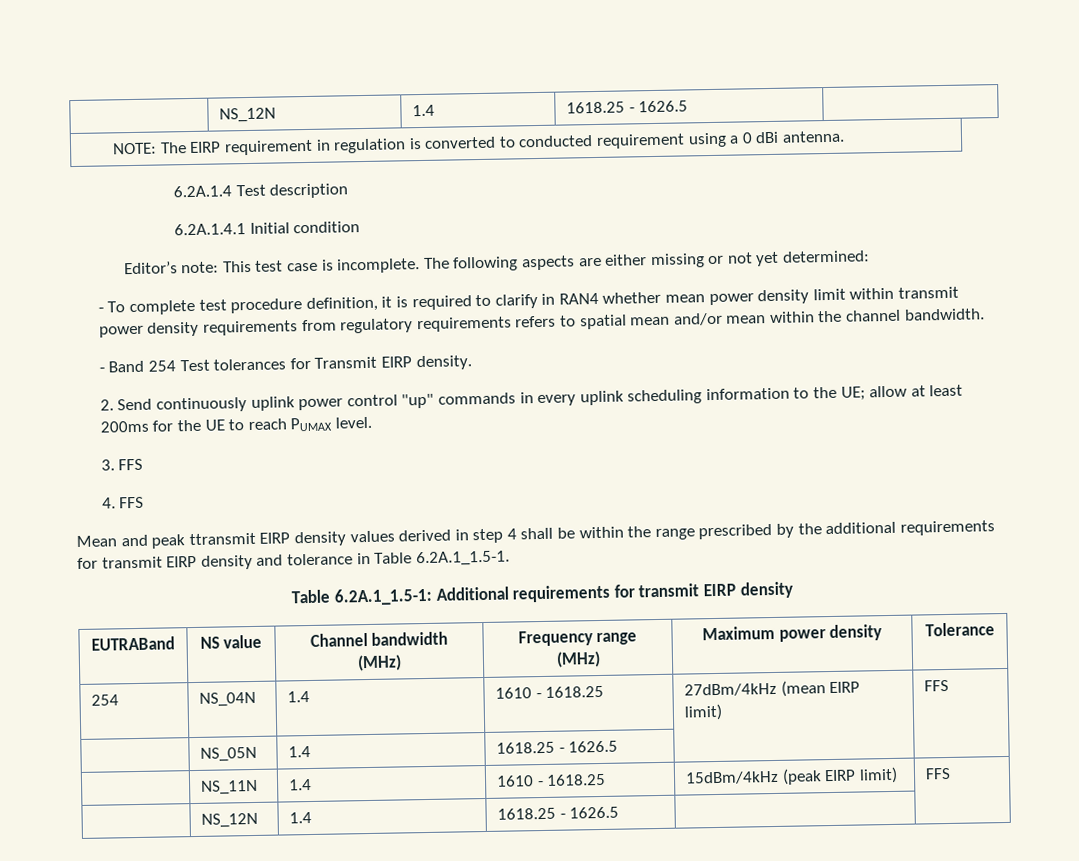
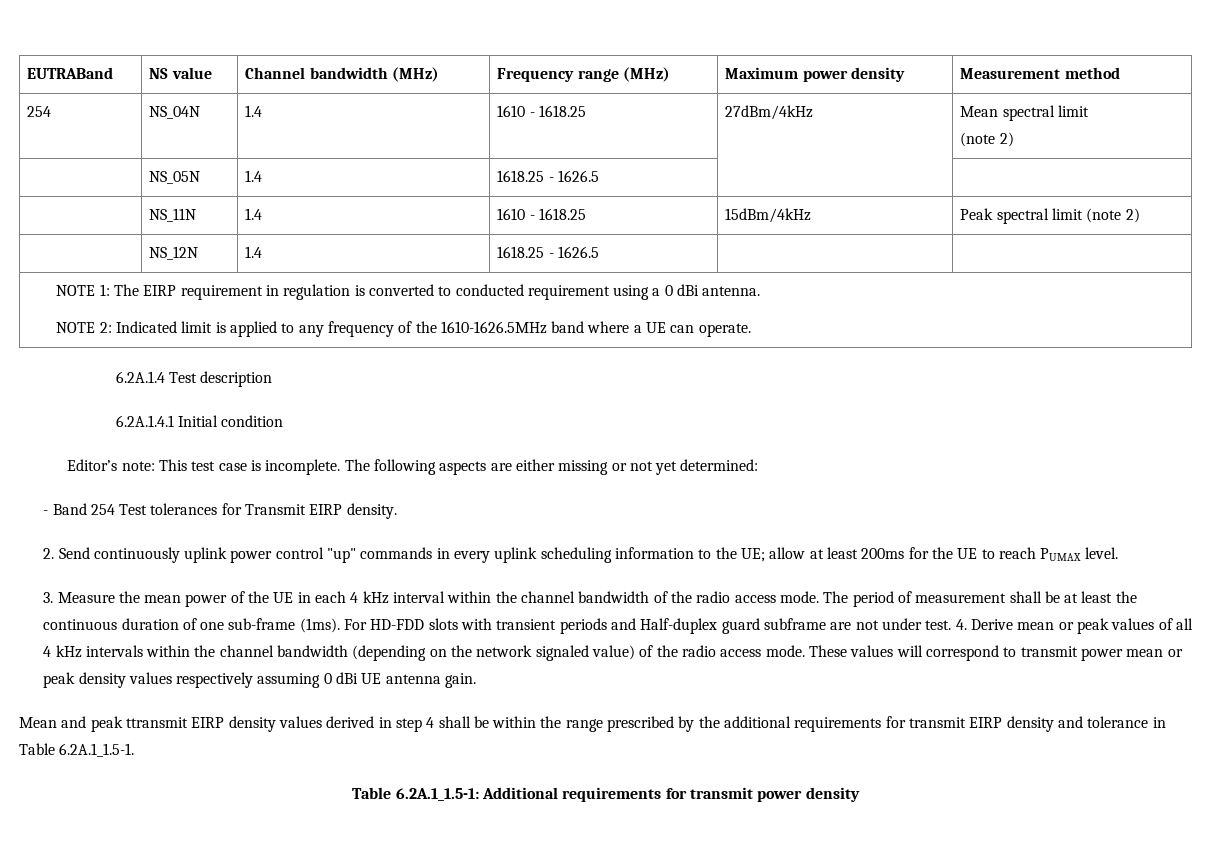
[219,107,277,123] [412,104,436,117] [566,100,689,114] [112,142,158,155] | NS_12N | 1.4 | 1618.25 - 1626.5 | // NOTE: -> [27,67,114,79] [149,67,212,79] [245,67,439,82] [497,67,670,82] [725,67,905,82] [960,67,1120,79] [27,106,52,117] [149,106,201,119] [245,105,263,117] [497,105,586,117] [725,105,814,120] [960,105,1089,121] [960,132,1014,147] [149,171,201,184] [245,170,263,182] [497,170,599,182] [149,208,197,222] [245,208,263,220] [497,208,586,220] [725,208,812,223] [960,208,1140,224] [149,246,199,260] [245,246,263,258] [497,246,599,258] [56,284,110,296] EUTRABand | NS value | Channel bandwidth (MHz) | Frequency range (MHz) | Maximum power density | Measurement method // 254 | NS_04N | 1.4 | 1610 - 1618.25 | 27dBm/4kHz | Mean spectral limit // (note 2) // | NS_05N | 1.4 | 1618.25 - 1626.5 | | // | NS_11N | 1.4 | 1610 - 1618.25 | 15dBm/4kHz | Peak spectral limit (note 2) // | NS_12N | 1.4 | 1618.25 - 1626.5 | | // NOTE 1:
(845, 136) none -> [56,321,751,337] // NOTE 2: Indicated limit is applied to any frequency of the 1610-1626.5MHz band where a UE can operate.
[97,286,960,316] [98,308,985,338] // - To complete test procedure definition, it is required to clarify in RAN4 whether mean power density limit within transmit power density requirements from regulatory requirements refers to spatial mean and/or mean within the channel bandwidth. -> (759, 465) none
[118,458,144,471] [101,496,145,509] FFS // 4. FFS -> [57,591,1137,607] [43,618,1193,634] [43,645,1183,661] [43,672,477,688] Measure the mean power of the UE in each 4 kHz interval within the channel bandwidth of the radio access mode. The period of measurement shall be at least the continuous duration of one sub-frame (1ms). For HD-FDD slots with transient periods and Half-duplex guard subframe are not under test. 4. Derive mean or peak values of all 4 kHz intervals within the channel bandwidth (depending on the network signaled value) of the radio access mode. These values will correspond to transmit power mean or peak density values respectively assuming 0 dBi UE antenna gain.
[702,581,793,599] [91,636,175,651] [199,634,263,649] [309,631,449,648] [357,654,402,672] [517,630,638,647] [555,650,601,668] [701,624,883,642] [924,622,995,637] [91,694,120,706] [199,691,257,707] [287,690,311,703] [495,685,605,699] [684,680,861,697] [684,703,724,721] [924,679,950,692] [200,746,258,762] [288,745,312,758] [496,740,619,754] [201,779,259,795] [288,778,313,791] [496,773,607,787] [685,766,898,785] [925,767,952,780] [201,812,259,828] [289,811,313,824] [497,806,620,820] EIRP density // EUTRABand | NS value | Channel bandwidth (MHz) | Frequency range (MHz) | Maximum power density | Tolerance // 254 | NS_04N | 1.4 | 1610 - 1618.25 | 27dBm/4kHz (mean EIRP limit) | FFS // | NS_05N | 1.4 | 1618.25 - 1626.5 | | // | NS_11N | 1.4 | 1610 - 1618.25 | 15dBm/4kHz (peak EIRP limit) | FFS // | NS_12N | 1.4 | 1618.25 - 1626.5 | | -> [757,787,860,802] power density

